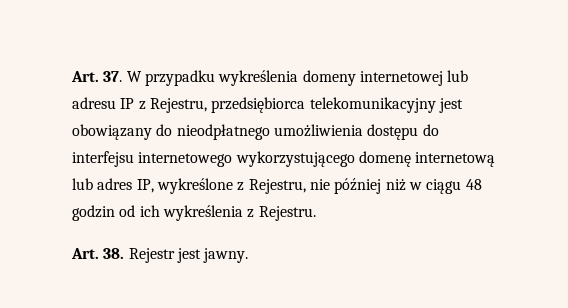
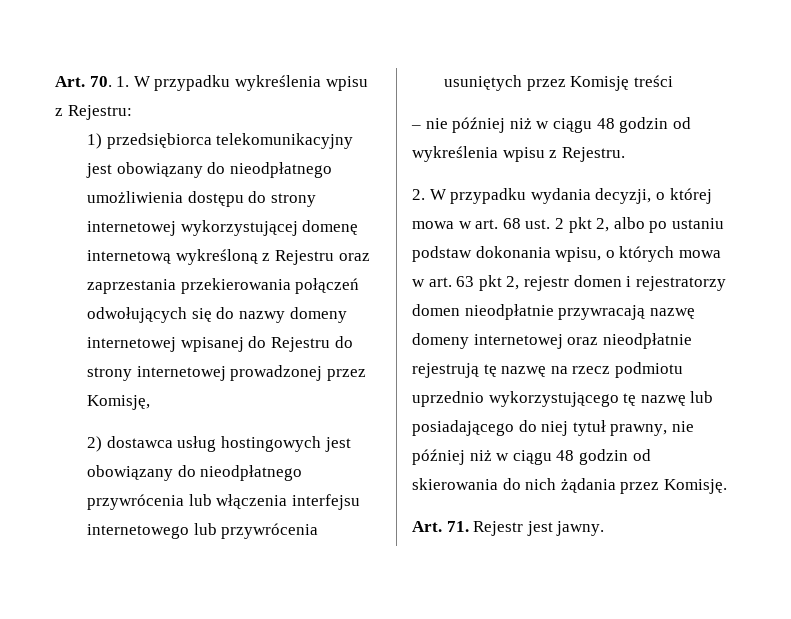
[71,71,123,82] Art. 37. -> [55,76,130,87] Art. 70. 1.
[302,70,469,86] [72,97,207,113] domeny internetowej lub adresu IP z Rejestru, -> [325,76,368,91] [55,105,132,120] [87,133,103,149] wpisu z Rejestru: // 1)
[72,151,496,167] [72,178,482,194] [72,205,243,221] interfejsu internetowego wykorzystującego domenę internetową lub adres IP, wykreślone z Rejestru, nie później niż w ciągu 48 godzin od ich wykreślenia -> [270,193,316,207] [87,220,359,236] [87,249,370,265] [87,278,360,294] [87,307,347,323] [87,336,353,352] [87,365,366,381] [87,395,151,410] [87,436,351,452] [87,465,303,481] [87,494,360,510] [87,523,319,539] [444,75,673,91] [411,117,691,133] [412,146,545,162] strony internetowej wykorzystującej domenę internetową wykreśloną z Rejestru oraz zaprzestania przekierowania połączeń odwołujących się do nazwy domeny internetowej wpisanej do Rejestru do strony internetowej prowadzonej przez Komisję, // 2) dostawca usług hostingowych jest obowiązany do nieodpłatnego przywrócenia lub włączenia interfejsu internetowego lub przywrócenia usuniętych przez Komisję treści // – nie później niż w ciągu 48 godzin od wykreślenia wpisu
[71,248,125,259] // Art. 38. -> [412,188,712,204] [412,217,724,233] [412,246,721,262] [412,275,726,291] [412,304,695,320] [412,333,692,349] [412,362,683,378] [412,391,714,407] [412,420,694,436] [412,449,651,465] [412,478,727,494] [412,521,469,532] // 2. W przypadku wydania decyzji, o której mowa w art. 68 ust. 2 pkt 2, albo po ustaniu podstaw dokonania wpisu, o których mowa w art. 63 pkt 2, rejestr domen i rejestratorzy domen nieodpłatnie przywracają nazwę domeny internetowej oraz nieodpłatnie rejestrują tę nazwę na rzecz podmiotu uprzednio wykorzystującego tę nazwę lub posiadającego do niej tytuł prawny, nie później niż w ciągu 48 godzin od skierowania do nich żądania przez Komisję. // Art. 71.

